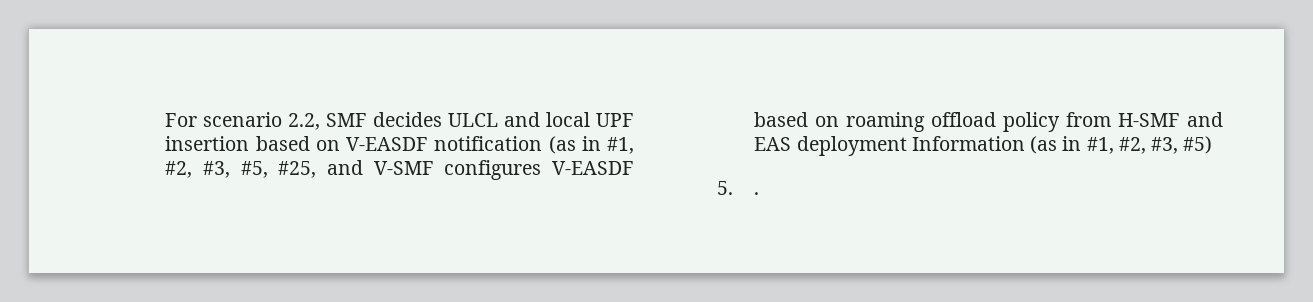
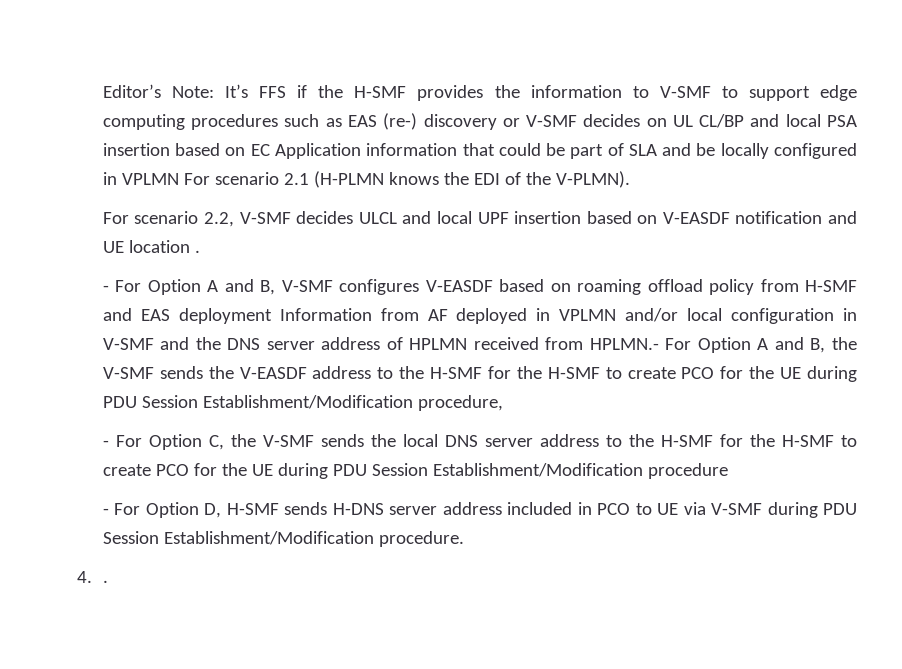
(165, 120) none -> [102,84,857,101] [102,113,857,130] [102,143,857,159] [102,171,630,188] Editor’s Note: It’s FFS if the H-SMF provides the information to V-SMF to support edge computing procedures such as EAS (re-) discovery or V-SMF decides on UL CL/BP and local PSA insertion based on EC Application information that could be part of SLA and be locally configured in VPLMN For scenario 2.1 (H-PLMN knows the EDI of the V-PLMN). //
[326,113,368,127] SMF -> [239,212,291,224] V-SMF
[548,136,634,154] [165,160,363,178] (as in #1, #2, #3, #5, #25, and -> [828,211,857,224] [102,240,200,253] [102,279,276,295] and UE location . // - For Option A and B,
[1030,136,1213,154] [716,181,733,195] (as in #1, #2, #3, #5) // 5. -> [380,308,857,324] [102,337,857,353] [102,366,858,382] [102,395,503,411] [102,434,857,450] [102,463,728,479] [102,502,857,518] [102,531,464,547] [77,571,93,583] from AF deployed in VPLMN and/or local configuration in V-SMF and the DNS server address of HPLMN received from HPLMN.- For Option A and B, the V-SMF sends the V-EASDF address to the H-SMF for the H-SMF to create PCO for the UE during PDU Session Establishment/Modification procedure, // - For Option C, the V-SMF sends the local DNS server address to the H-SMF for the H-SMF to create PCO for the UE during PDU Session Establishment/Modification procedure // - For Option D, H-SMF sends H-DNS server address included in PCO to UE via V-SMF during PDU Session Establishment/Modification procedure. // 4.

